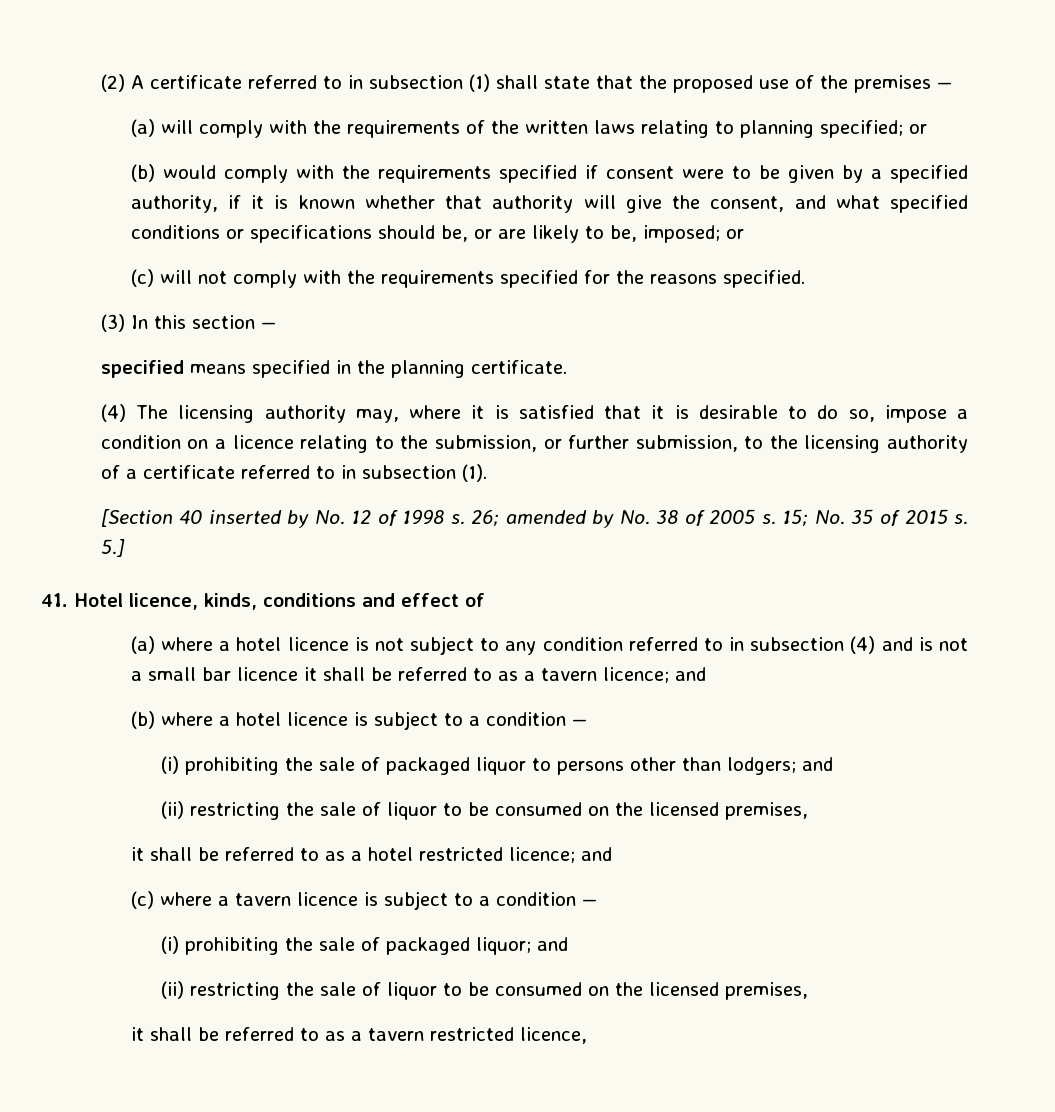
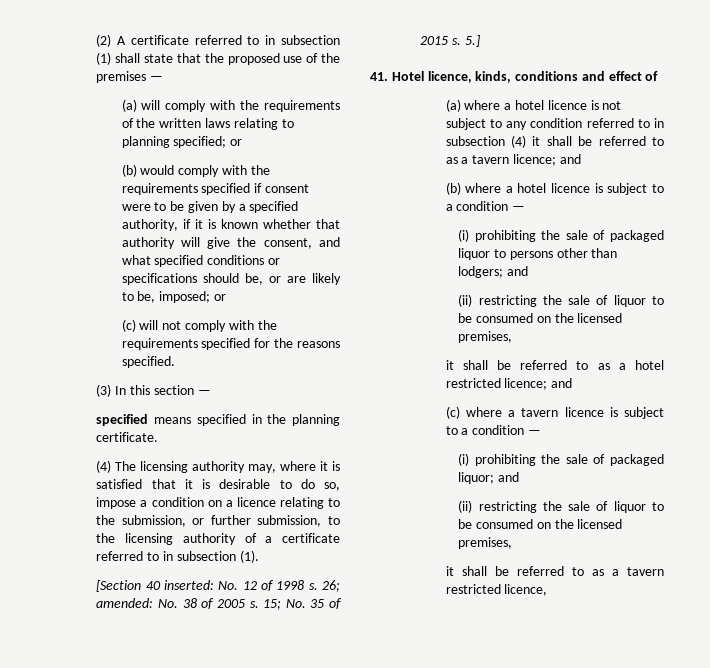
[208,510,310,528] inserted by -> [164,580,215,590] inserted:
[505,510,615,528] amended by -> [96,598,154,608] amended:
[881,637,969,651] [130,667,298,681] and is not a small bar licence -> (526, 141) none

